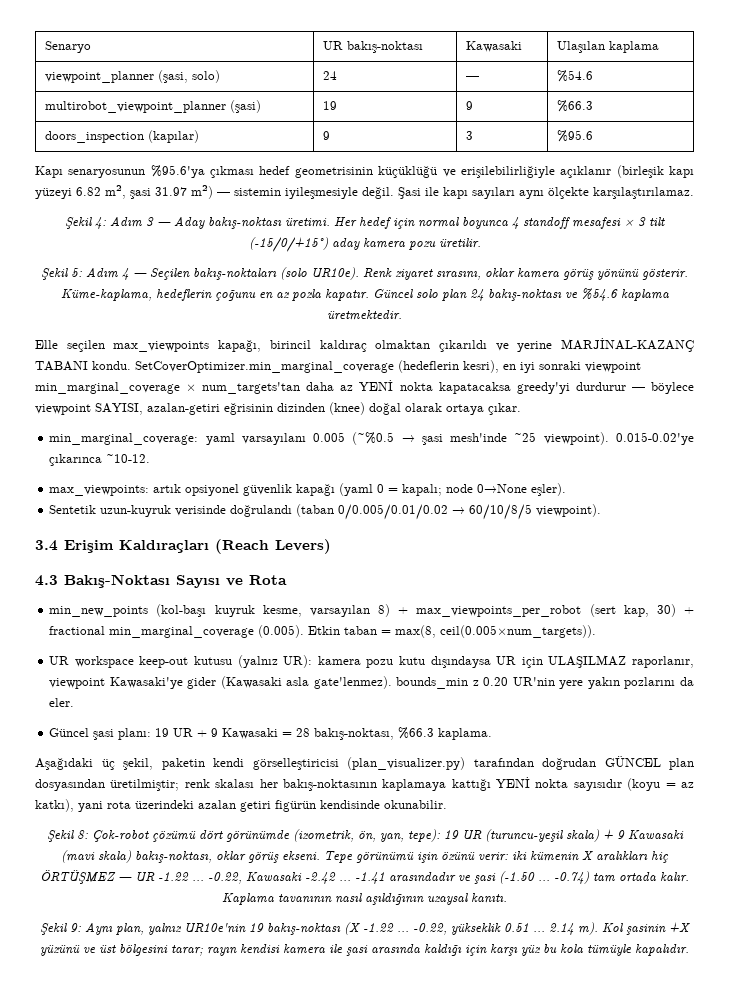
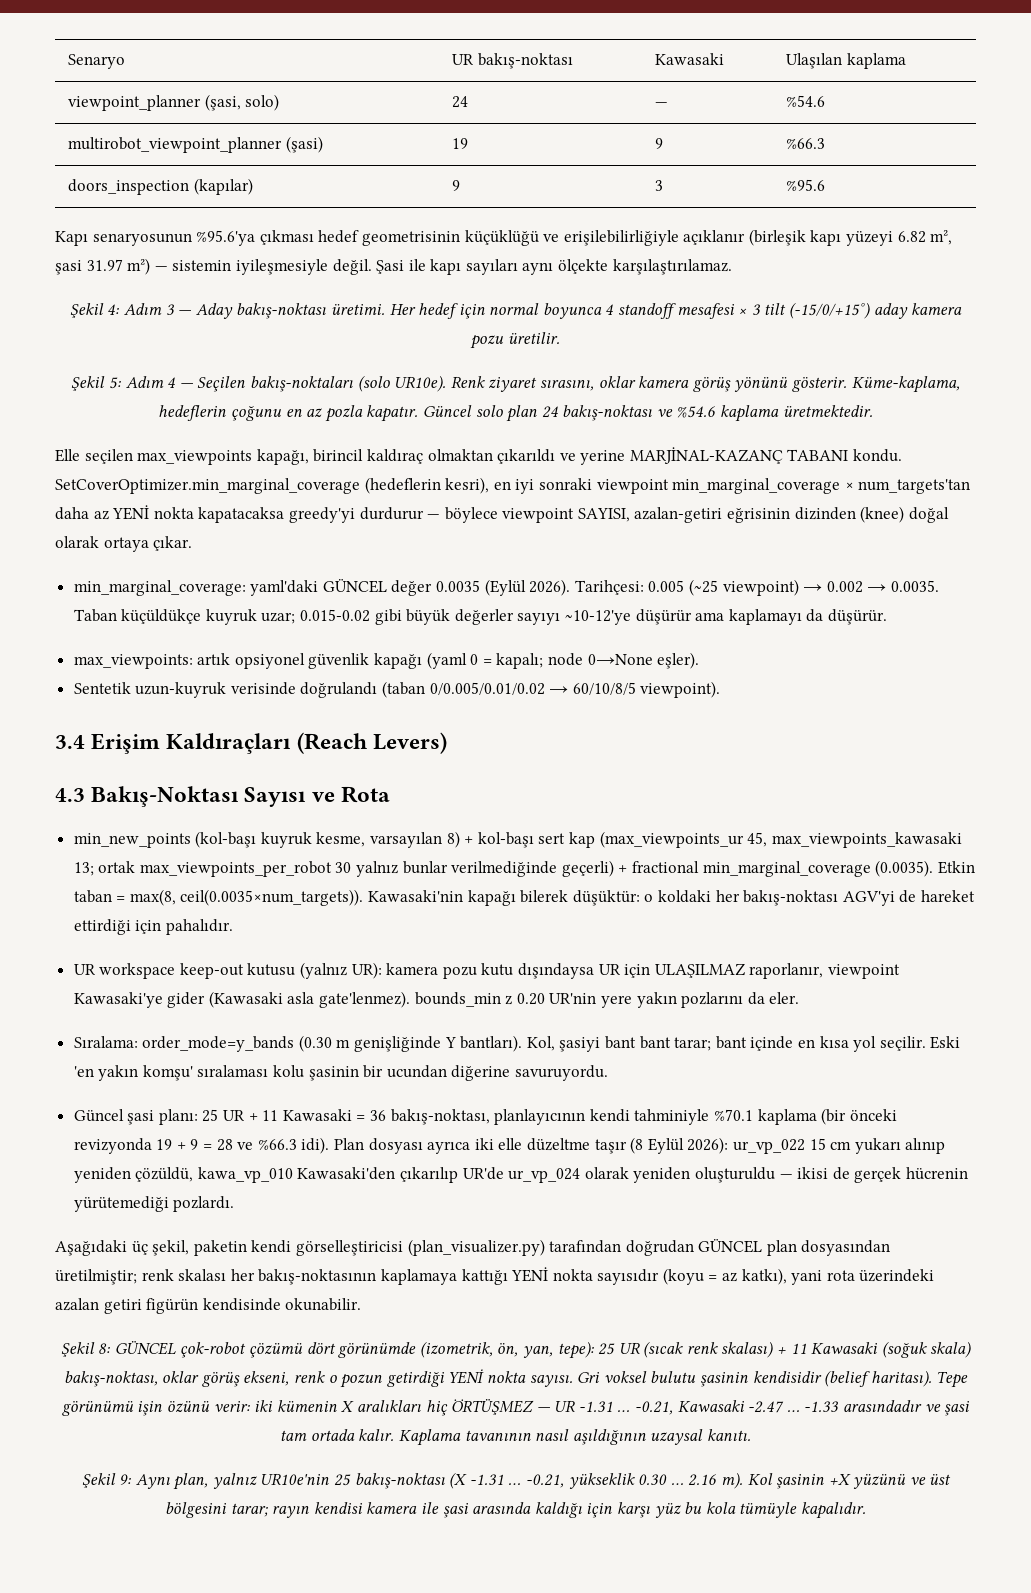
[205,432,694,445] [49,454,151,466] yaml varsayılanı 0.005 (~%0.5 → şasi mesh'inde ~25 viewpoint). 0.015-0.02'ye çıkarınca ~10-12. -> [250,579,939,596] [73,609,887,625] yaml'daki GÜNCEL değer 0.0035 (Eylül 2026). Tarihçesi: 0.005 (~25 viewpoint) → 0.002 → 0.0035. Taban küçüldükçe kuyruk uzar; 0.015-0.02 gibi büyük değerler sayıyı ~10-12'ye düşürür ama kaplamayı da düşürür.
[416,604,676,617] max_viewpoints_per_robot (sert kap, 30) -> [477,831,962,848] [73,860,614,877] kol-başı sert kap (max_viewpoints_ur 45, max_viewpoints_kawasaki 13; ortak max_viewpoints_per_robot 30 yalnız bunlar verilmediğinde geçerli)
[258,625,305,638] (0.005). -> [875,860,934,877] (0.0035).
[440,625,597,638] ceil(0.005×num_targets)). -> [180,889,975,906] [73,919,233,935] ceil(0.0035×num_targets)). Kawasaki'nin kapağı bilerek düşüktür: o koldaki her bakış-noktası AGV'yi de hareket ettirdiği için pahalıdır.
(75, 702) none -> [73,1035,961,1052] [73,1065,609,1081] // Sıralama: order_mode=y_bands (0.30 m genişliğinde Y bantları). Kol, şasiyi bant bant tarar; bant içinde en kısa yol seçilir. Eski 'en yakın komşu' sıralaması kolu şasinin bir ucundan diğerine savuruyordu.
[155,728,170,737] 19 -> [202,1109,219,1122] 25
[211,728,219,737] 9 -> [262,1110,279,1121] 11
[296,727,493,740] 28 bakış-noktası, %66.3 kaplama. -> [370,1108,897,1125] [73,1137,946,1154] [73,1167,968,1183] [73,1196,235,1212] 36 bakış-noktası, planlayıcının kendi tahminiyle %70.1 kaplama (bir önceki revizyonda 19 + 9 = 28 ve %66.3 idi). Plan dosyası ayrıca iki elle düzeltme taşır (8 Eylül 2026): ur_vp_022 15 cm yukarı alınıp yeniden çözüldü, kawa_vp_010 Kawasaki'den çıkarılıp UR'de ur_vp_024 olarak yeniden oluşturuldu — ikisi de gerçek hücrenin yürütemediği pozlardı.
[91,830,149,842] Çok-robot -> [114,1341,247,1358] GÜNCEL çok-robot
[443,828,684,842] [61,850,320,863] 19 UR (turuncu-yeşil skala) + 9 Kawasaki (mavi skala) bakış-noktası, oklar görüş ekseni. -> [598,1341,972,1358] [63,1369,932,1388] 25 UR (sıcak renk skalası) + 11 Kawasaki (soğuk skala) bakış-noktası, oklar görüş ekseni, renk o pozun getirdiği YENİ nokta sayısı. Gri voksel bulutu şasinin kendisidir (belief haritası).
[158,871,589,884] -1.22 … -0.22, Kawasaki -2.42 … -1.41 arasındadır ve şasi (-1.50 … -0.74) -> [578,1400,971,1416] -1.31 … -0.21, Kawasaki -2.47 … -1.33 arasındadır ve şasi
[249,923,264,932] 19 -> [334,1474,352,1486] 25
[363,923,574,935] -1.22 … -0.22, yükseklik 0.51 … 2.14 -> [469,1473,718,1489] -1.31 … -0.21, yükseklik 0.30 … 2.16

